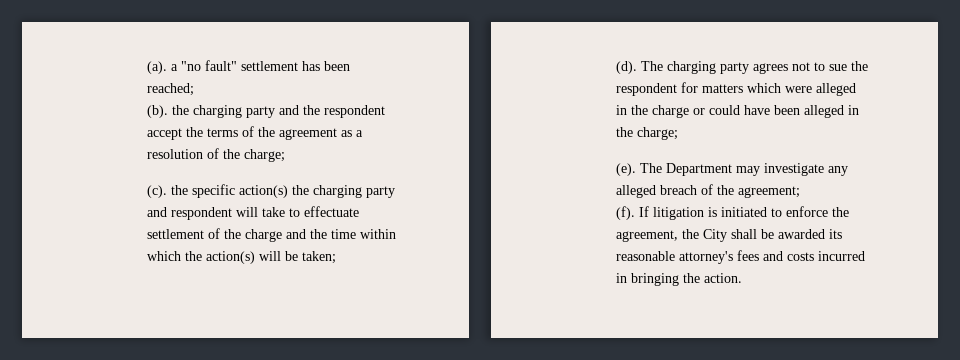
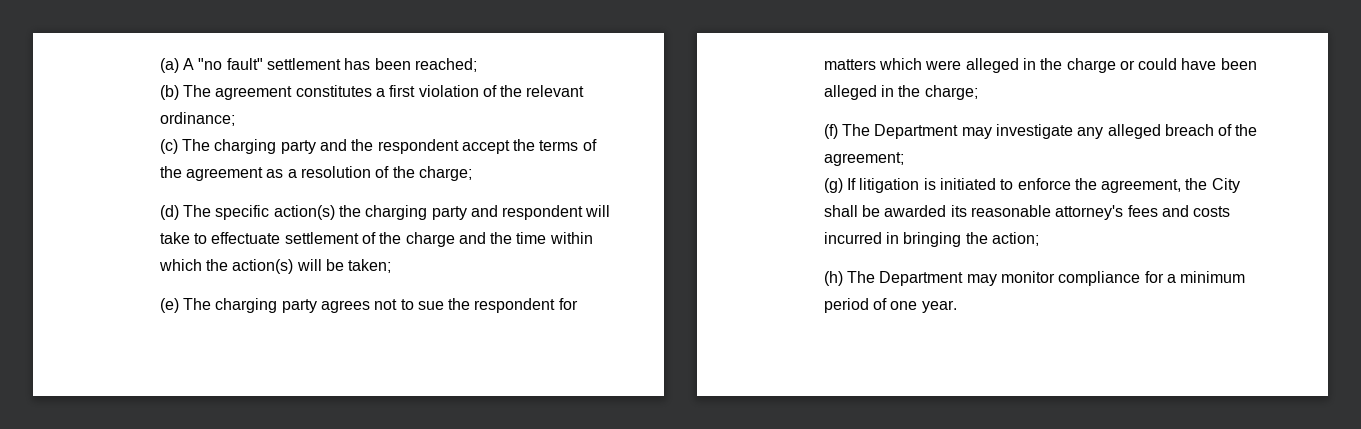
[147,61,179,74] (a). a -> [159,58,194,73] (a) A
[147,105,190,118] (b). the -> [159,85,585,100] [159,112,235,126] [159,139,210,154] (b) The agreement constitutes a first violation of the relevant ordinance; // (c) The
[147,185,189,198] (c). the -> [159,205,211,220] (d) The
[616,61,638,74] (d). -> [159,298,179,313] (e)
[616,163,637,176] (e). -> [823,124,838,139] (f)
[616,206,636,220] (f). -> [823,178,843,193] (g)
[704,273,743,283] action. -> [991,232,1039,246] [823,271,1246,286] [823,298,957,313] action; // (h) The Department may monitor compliance for a minimum period of one year.

